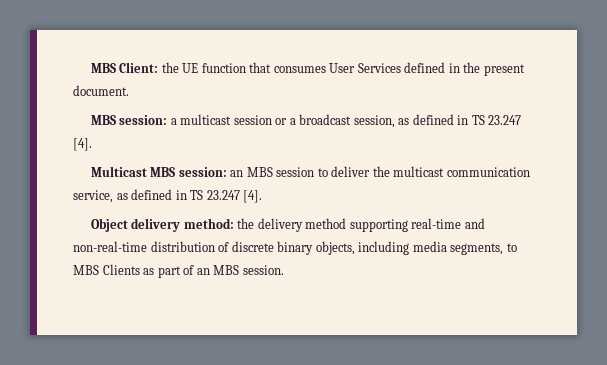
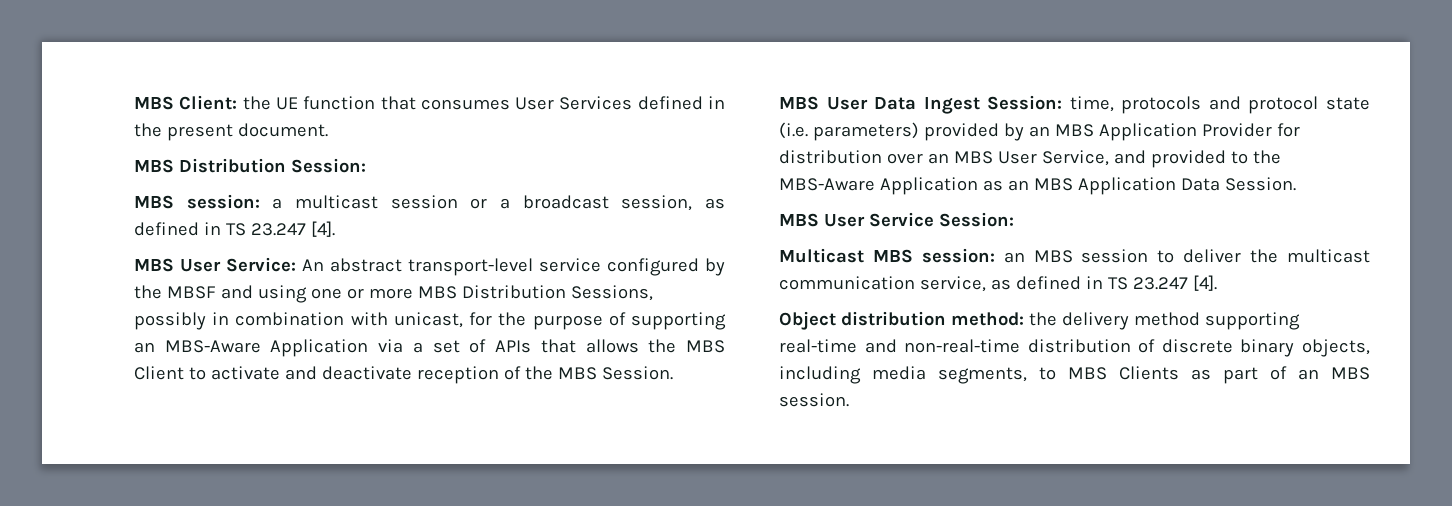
(129, 90) none -> [134,158,366,173] // MBS Distribution Session:
(92, 144) none -> [134,257,725,276] [134,285,653,303] [134,312,726,330] [134,339,726,357] [134,366,673,384] [779,95,1370,114] [779,122,1300,141] [779,150,1281,168] [779,177,1296,195] [779,212,1014,227] // MBS User Service: An abstract transport-level service configured by the MBSF and using one or more MBS Distribution Sessions, possibly in combination with unicast, for the purpose of supporting an MBS-Aware Application via a set of APIs that allows the MBS Client to activate and deactivate reception of the MBS Session. // MBS User Data Ingest Session: time, protocols and protocol state (i.e. parameters) provided by an MBS Application Provider for distribution over an MBS User Service, and provided to the MBS-Aware Application as an MBS Application Data Session. // MBS User Service Session:
[131,218,181,232] delivery -> [840,311,946,326] distribution

